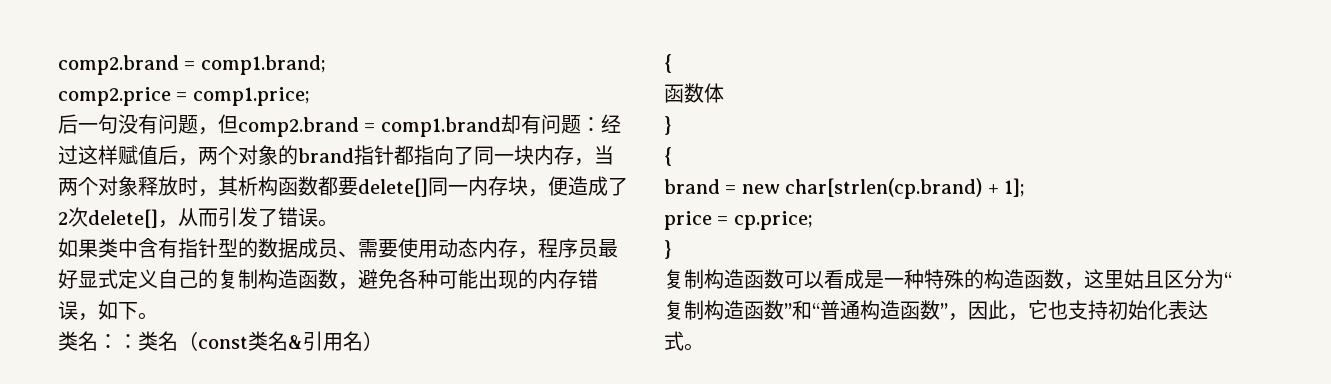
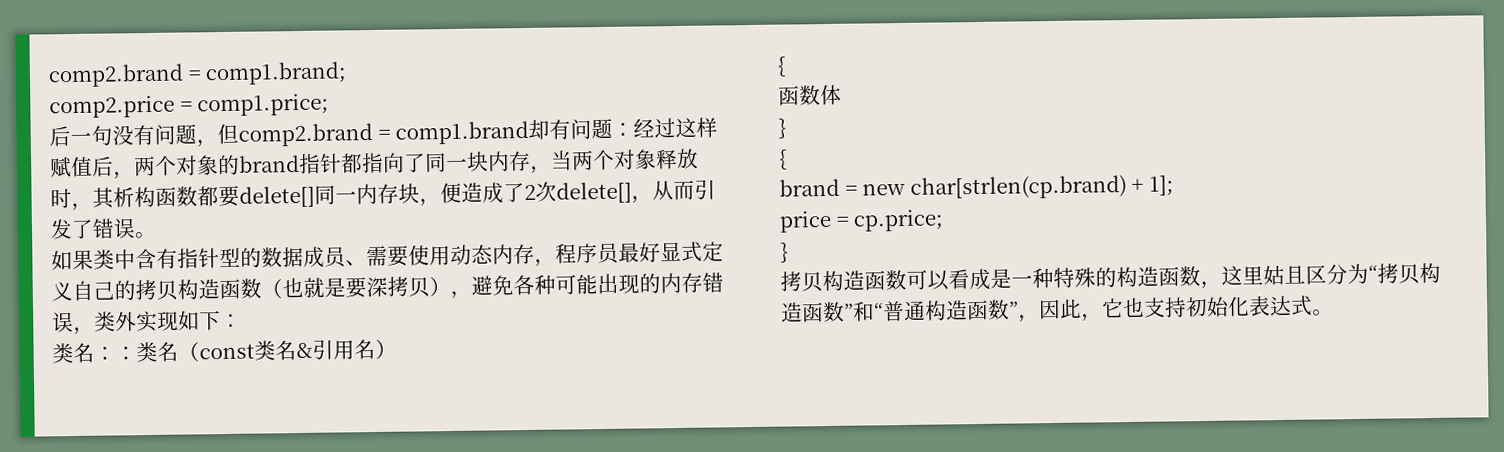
[218,269,338,289] 复制构造函数 -> [135,276,451,301] 拷贝构造函数（也就是要深拷贝）
[98,300,158,320] 如下。 -> [94,310,242,333] 类外实现如下：
[664,269,704,289] 复制 -> [780,271,823,293] 拷贝
[664,300,704,320] 复制 -> [1377,263,1420,285] 拷贝

